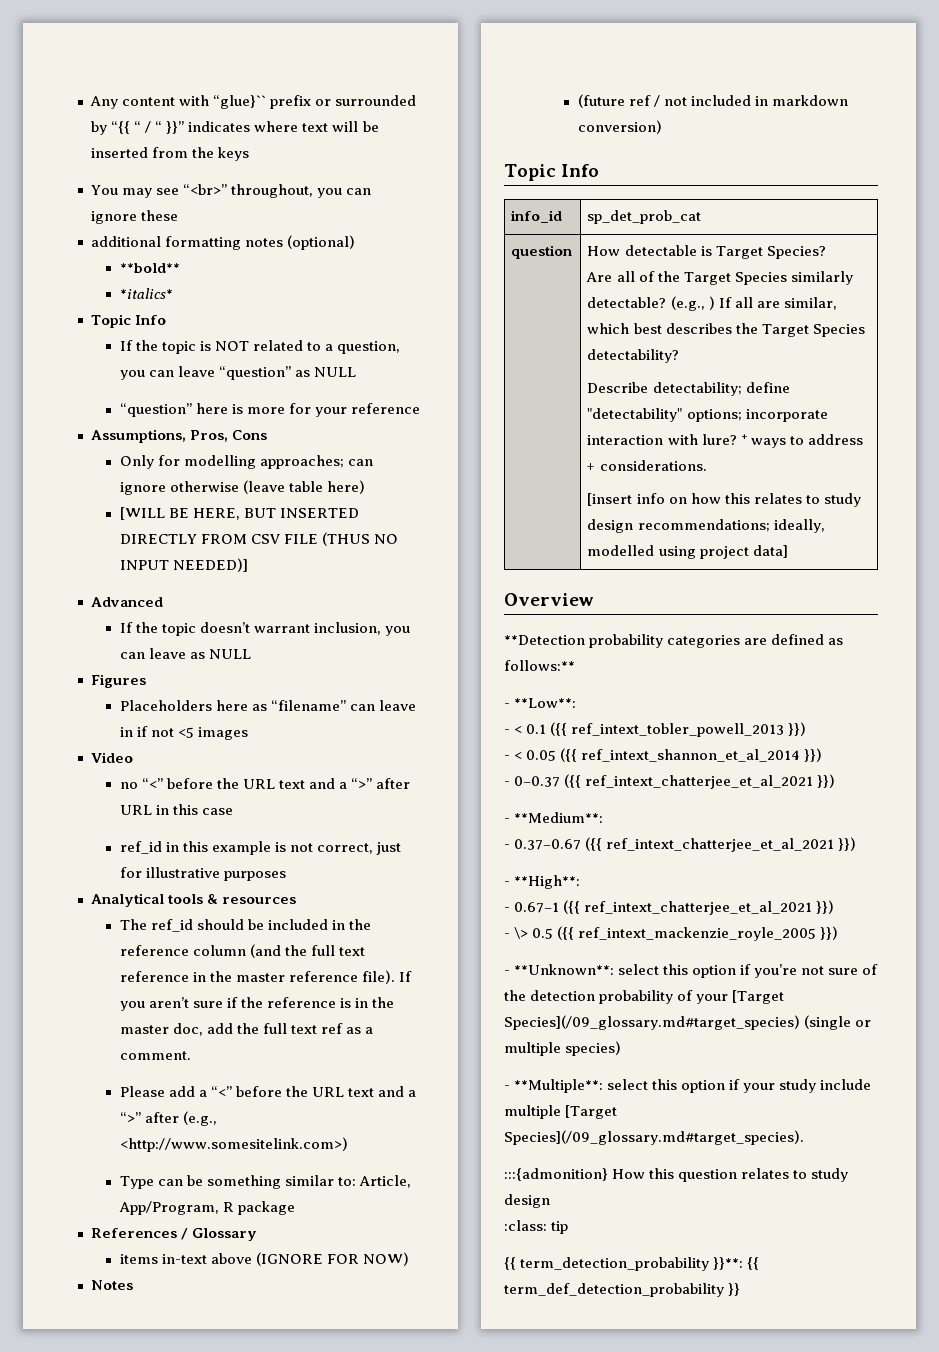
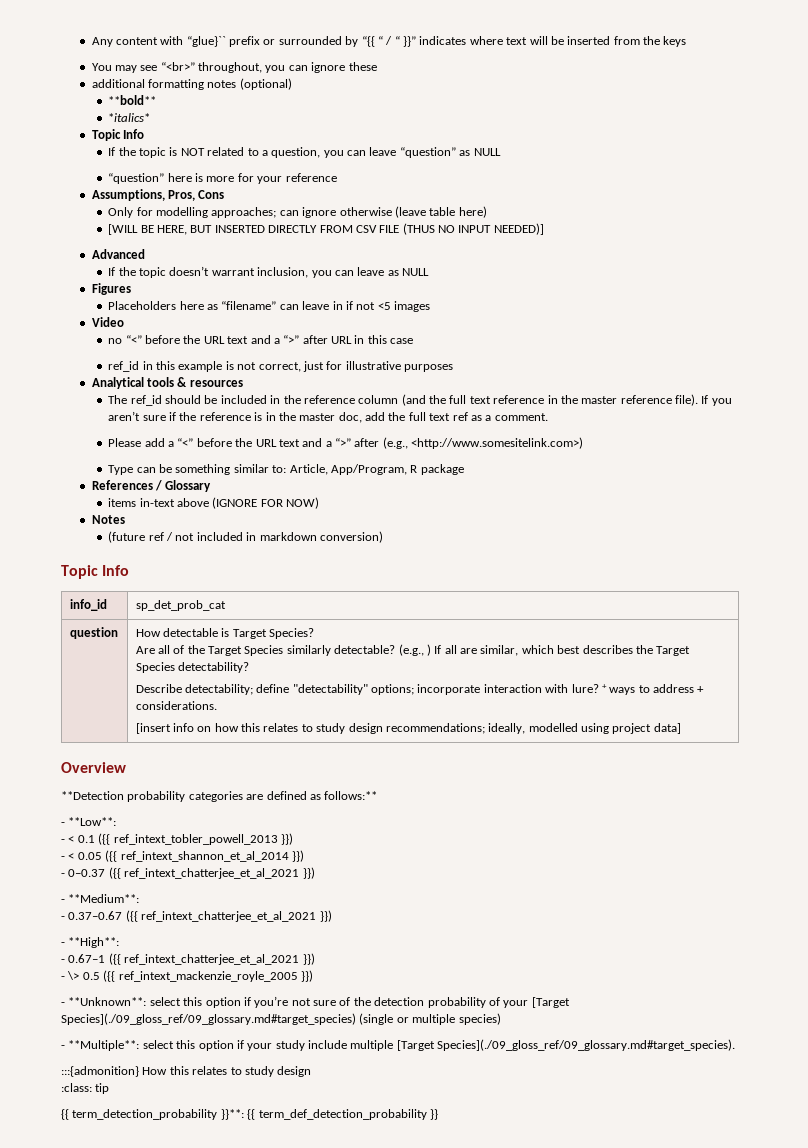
[504,1015,800,1030] Species](/09_glossary.md#target_species) -> [61,1013,356,1025] Species](./09_gloss_ref/09_glossary.md#target_species)
[504,1130,804,1145] Species](/09_glossary.md#target_species). -> [437,1039,736,1051] Species](./09_gloss_ref/09_glossary.md#target_species).
[678,1169,738,1182] question -> (189, 1070) none

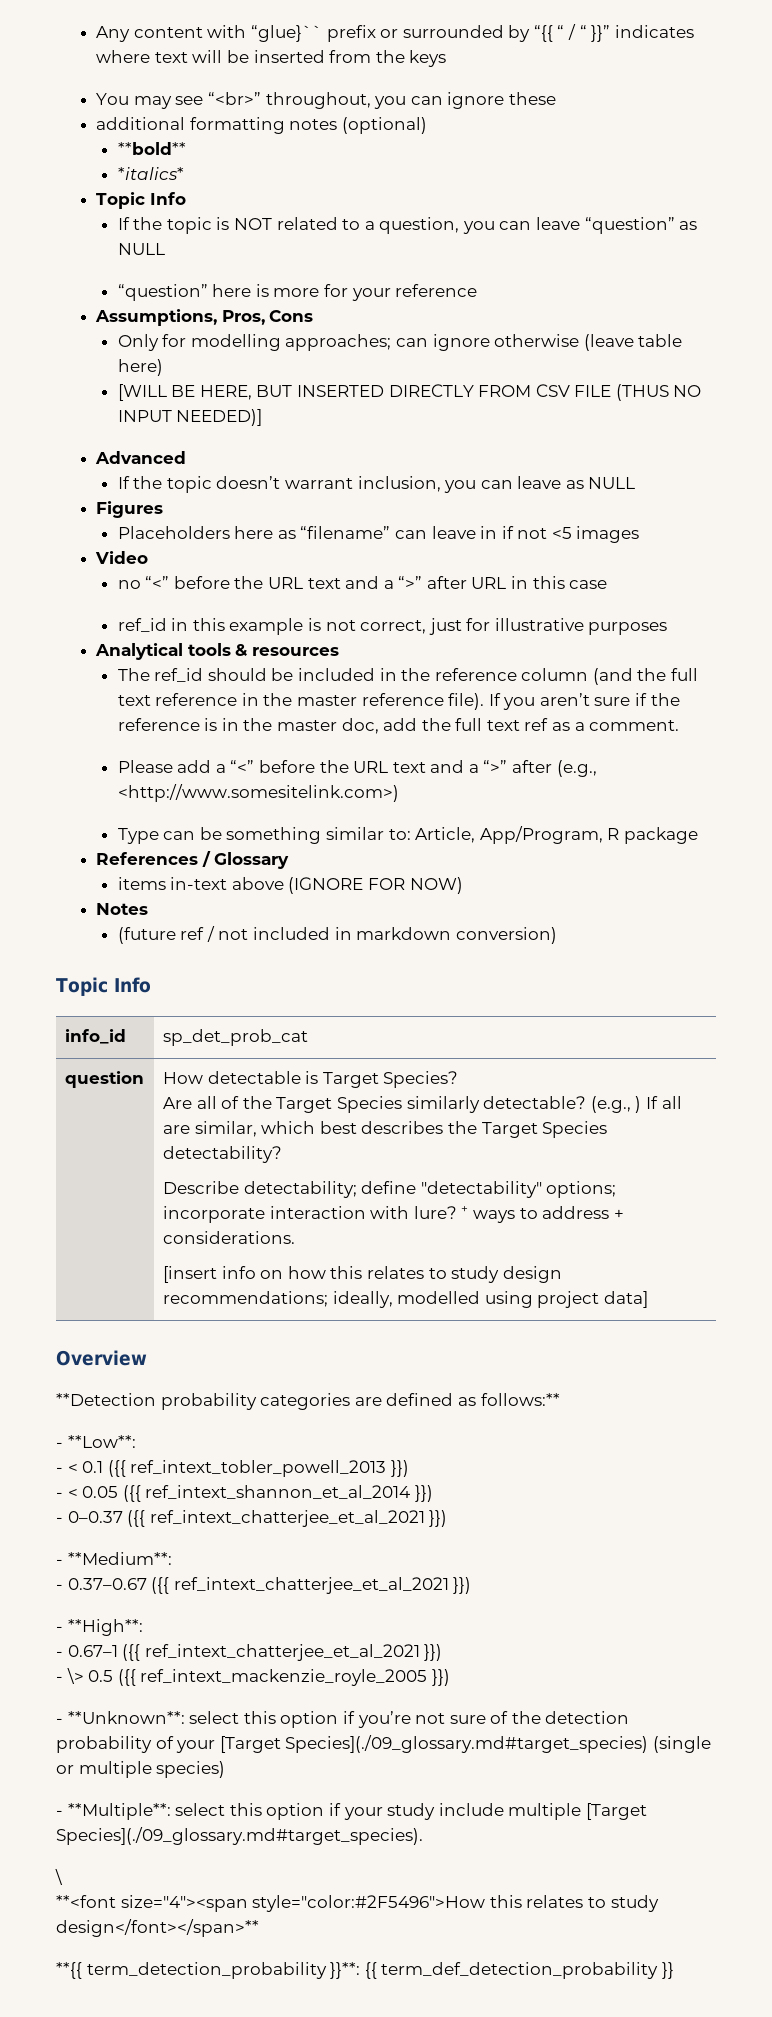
[61,1013,356,1025] Species](./09_gloss_ref/09_glossary.md#target_species) -> [285,1735,649,1753] Species](./09_glossary.md#target_species)
[437,1039,736,1051] [61,1066,312,1077] [61,1083,110,1094] [61,1109,69,1120] Species](./09_gloss_ref/09_glossary.md#target_species). // :::{admonition} How this relates to study design // :class: tip // {{ -> [56,1827,423,1845] [55,1869,63,1885] [56,1895,659,1912] [56,1919,259,1937] [56,1962,82,1979] Species](./09_glossary.md#target_species). // \ // **<font size="4"><span style="color:#2F5496">How this relates to study design</font></span>** // **{{

